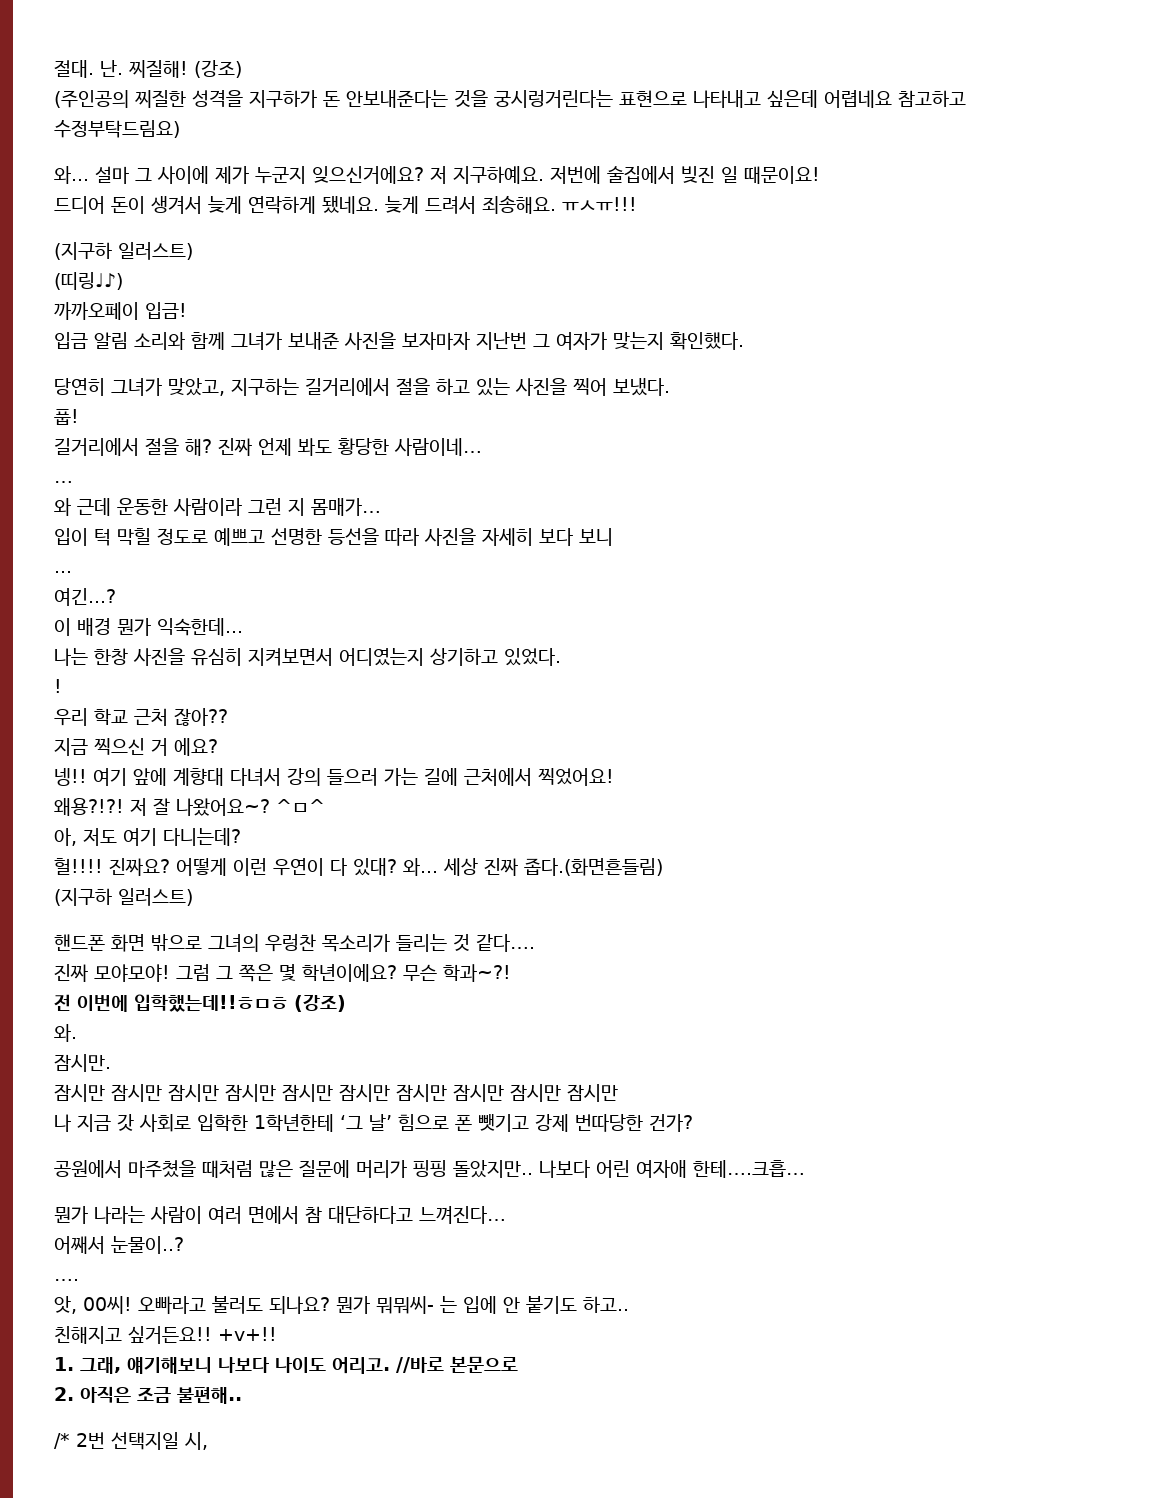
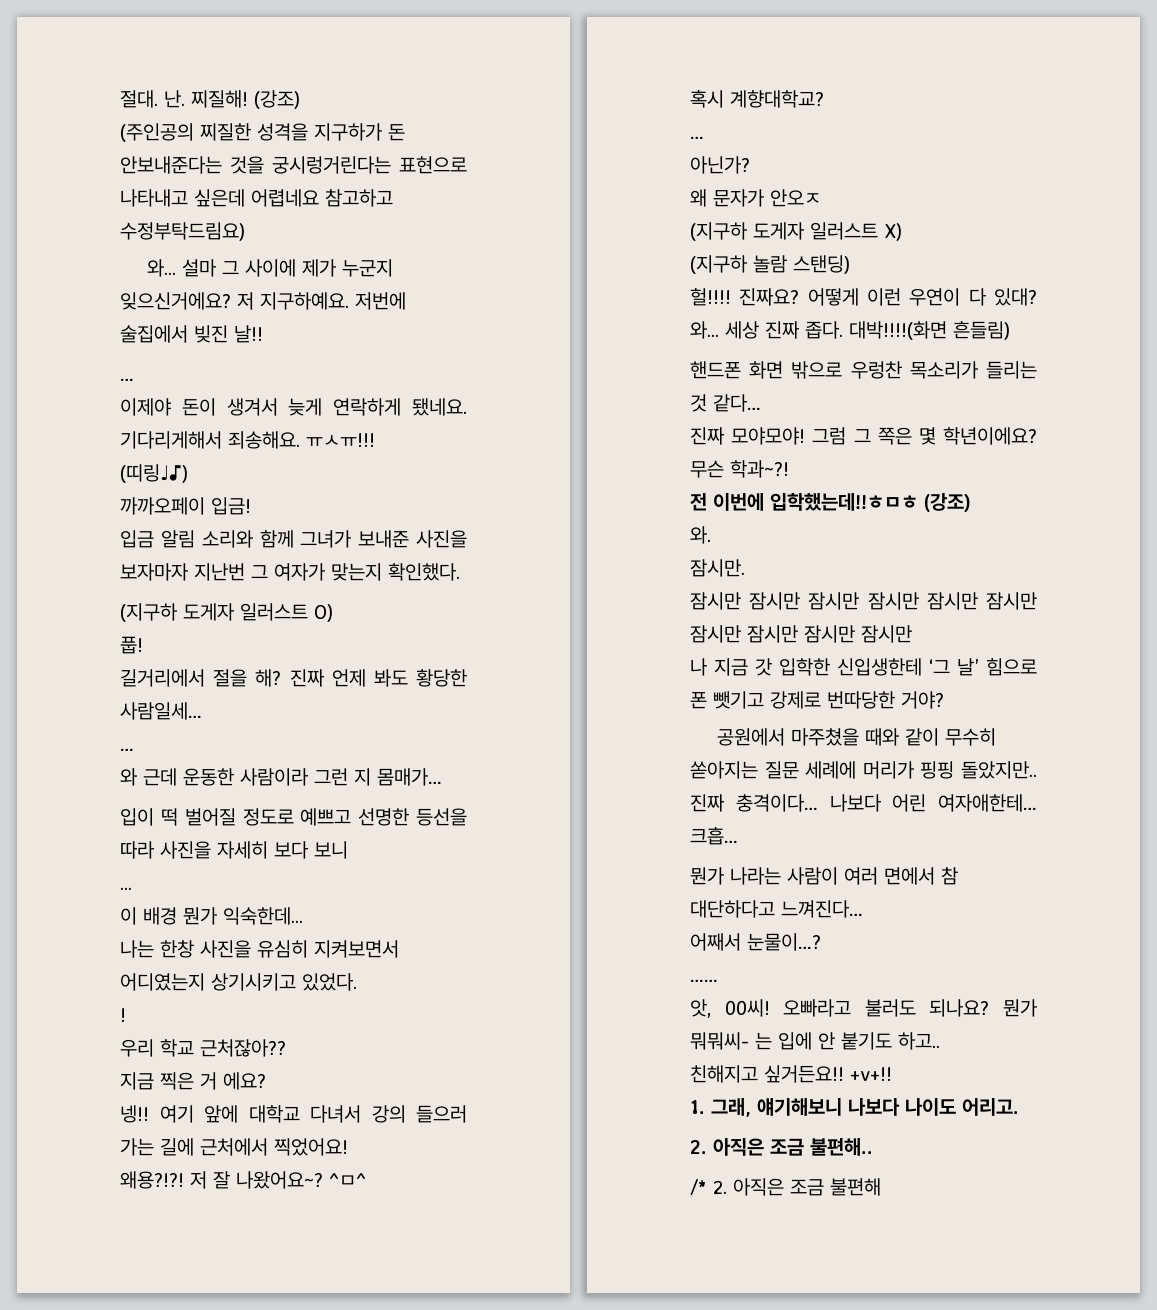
[721,166,820,184] [54,196,105,214] 일 때문이요! // 드디어 -> [234,325,263,343] [120,378,134,381] [120,398,171,416] 날!! // … // 이제야
[385,196,476,214] 늦게 드려서 -> [120,431,222,449] 기다리게해서
[54,242,193,260] // (지구하 일러스트) -> (375, 440) none
[54,378,670,396] 당연히 그녀가 맞았고, 지구하는 길거리에서 절을 하고 있는 사진을 찍어 보냈다. -> [120,603,333,622] (지구하 도게자 일러스트 O)
[394,438,482,456] 사람이네… -> [120,702,202,720] 사람일세…
[94,528,151,546] 턱 막힐 -> [160,808,236,826] 떡 벌어질
[54,588,116,606] // 여긴...? -> (132, 888) none
[430,648,498,666] 상기하고 -> [211,973,296,991] 상기시키고
[134,708,228,726] [54,738,145,756] 근처 잖아?? // 지금 찍으신 -> [200,1039,286,1057] [120,1072,194,1090] 근처잖아?? // 지금 찍은
[173,768,224,786] 계향대 -> [248,1105,300,1123] 대학교
[54,828,241,846] 아, 저도 여기 다니는데? -> [690,89,824,108] [690,136,704,139] [690,156,750,174] [690,189,821,207] [690,222,902,241] [690,255,850,274] 혹시 계향대학교? // … // 아닌가? // 왜 문자가 안오ㅈ // (지구하 도게자 일러스트 X) // (지구하 놀람 스탠딩)
[524,858,663,876] [54,888,193,906] 좁다.(화면흔들림) // (지구하 일러스트) -> [805,321,1010,340] 좁다. 대박!!!!(화면 흔들림)
[208,934,259,952] 그녀의 -> (843, 370) none
[476,934,535,952] 같다…. -> [713,394,761,412] 같다…
[139,1114,334,1132] 사회로 입학한 1학년한테 -> [779,658,922,676] 입학한 신입생한테
[535,1114,693,1132] 강제 번따당한 건가? -> [770,691,944,709] 강제로 번따당한 거야?
[202,1160,805,1178] 때처럼 많은 질문에 머리가 핑핑 돌았지만.. 나보다 어린 여자애 한테….크흡… -> [865,728,997,746] [690,761,1037,779] [690,794,1037,812] [690,826,738,845] 때와 같이 무수히 쏟아지는 질문 세례에 머리가 핑핑 돌았지만.. 진짜 충격이다… 나보다 어린 여자애한테… 크흡…
[111,1236,184,1254] [54,1279,79,1281] 눈물이..? // …. -> [747,933,821,951] [690,979,718,982] 눈물이…? // ……
[396,1356,518,1373] //바로 본문으로 -> (1019, 1107) none
[76,1432,208,1450] 2번 선택지일 시, -> [713,1178,881,1196] 2. 아직은 조금 불편해

